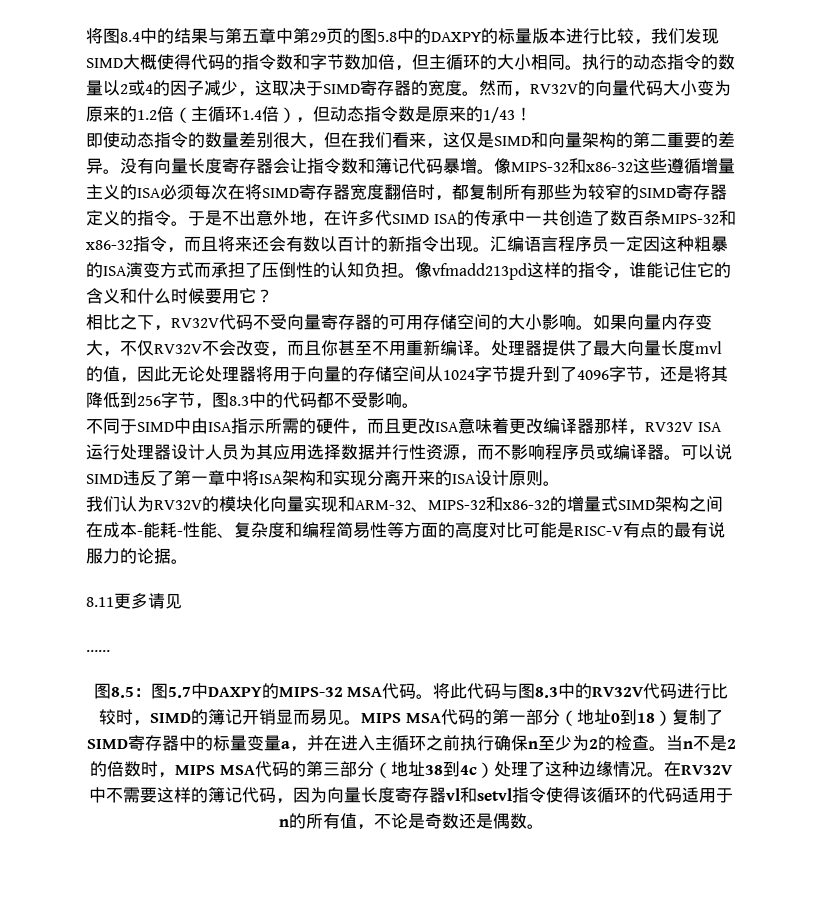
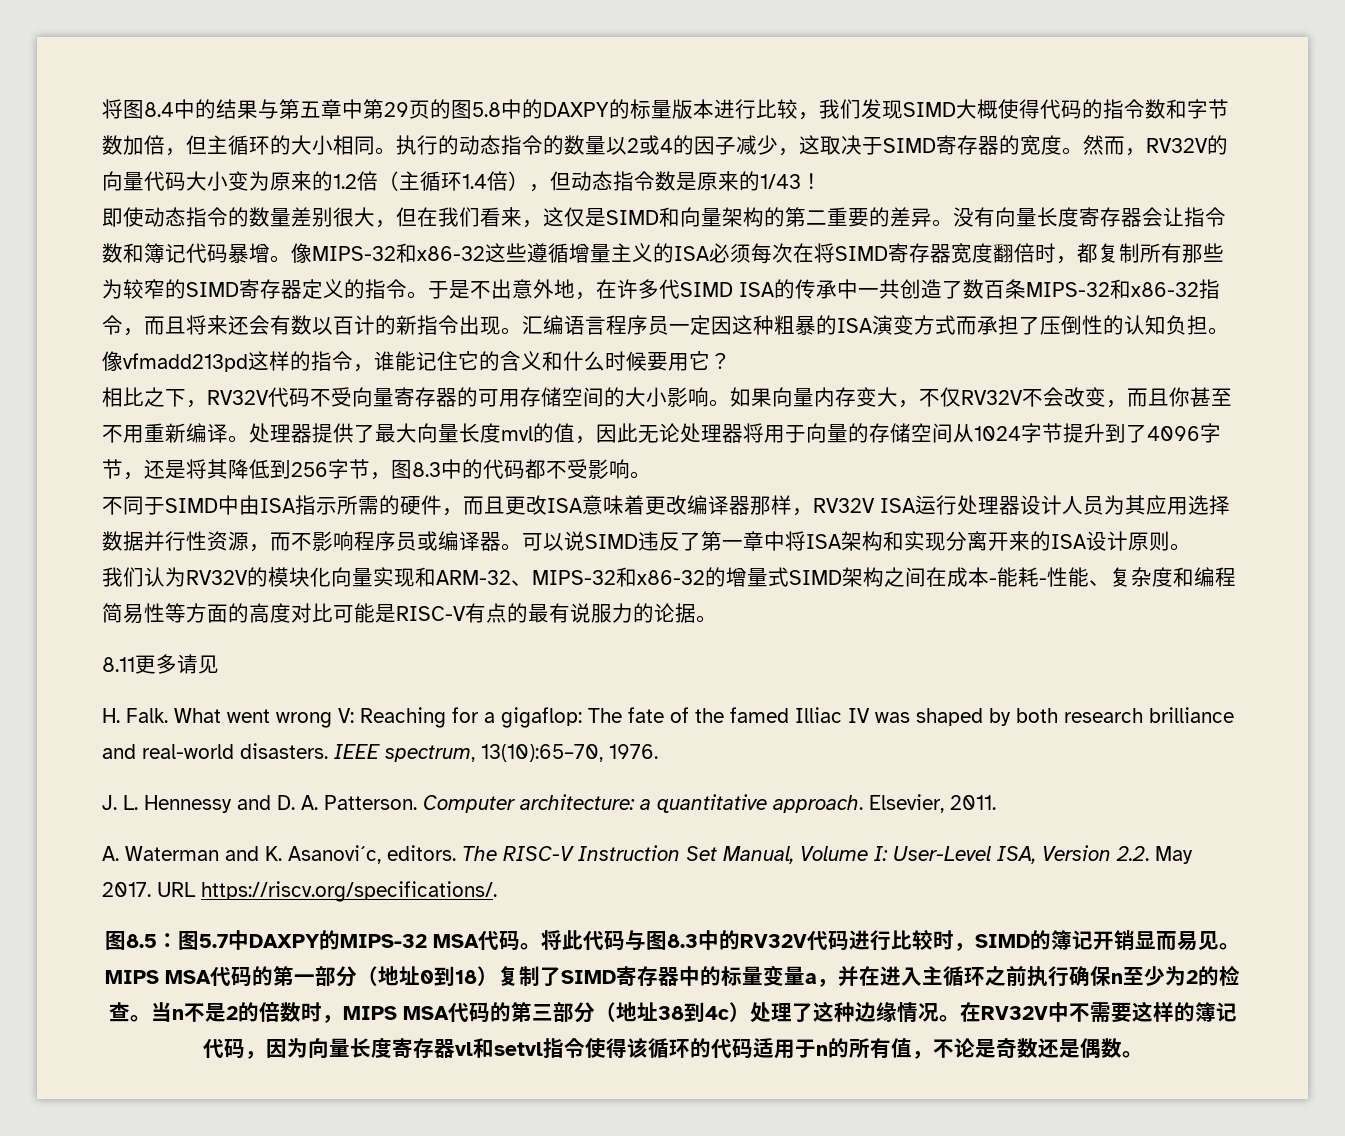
[86,650,110,652] …… -> [102,707,1234,728] [102,743,658,762] [102,794,996,813] [102,845,1193,864] [102,881,497,902] H. Falk. What went wrong V: Reaching for a gigaflop: The fate of the famed Illiac IV was shaped by both research brilliance and real-world disasters. IEEE spectrum, 13(10):65–70, 1976. // J. L. Hennessy and D. A. Patterson. Computer architecture: a quantitative approach. Elsevier, 2011. // A. Waterman and K. Asanovi´c, editors. The RISC-V Instruction Set Manual, Volume I: User-Level ISA, Version 2.2. May 2017. URL https://riscv.org/specifications/.

